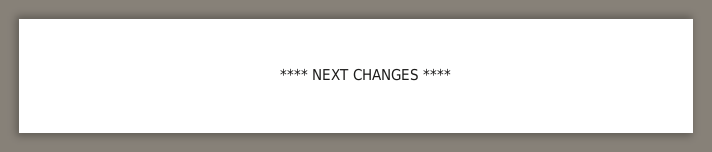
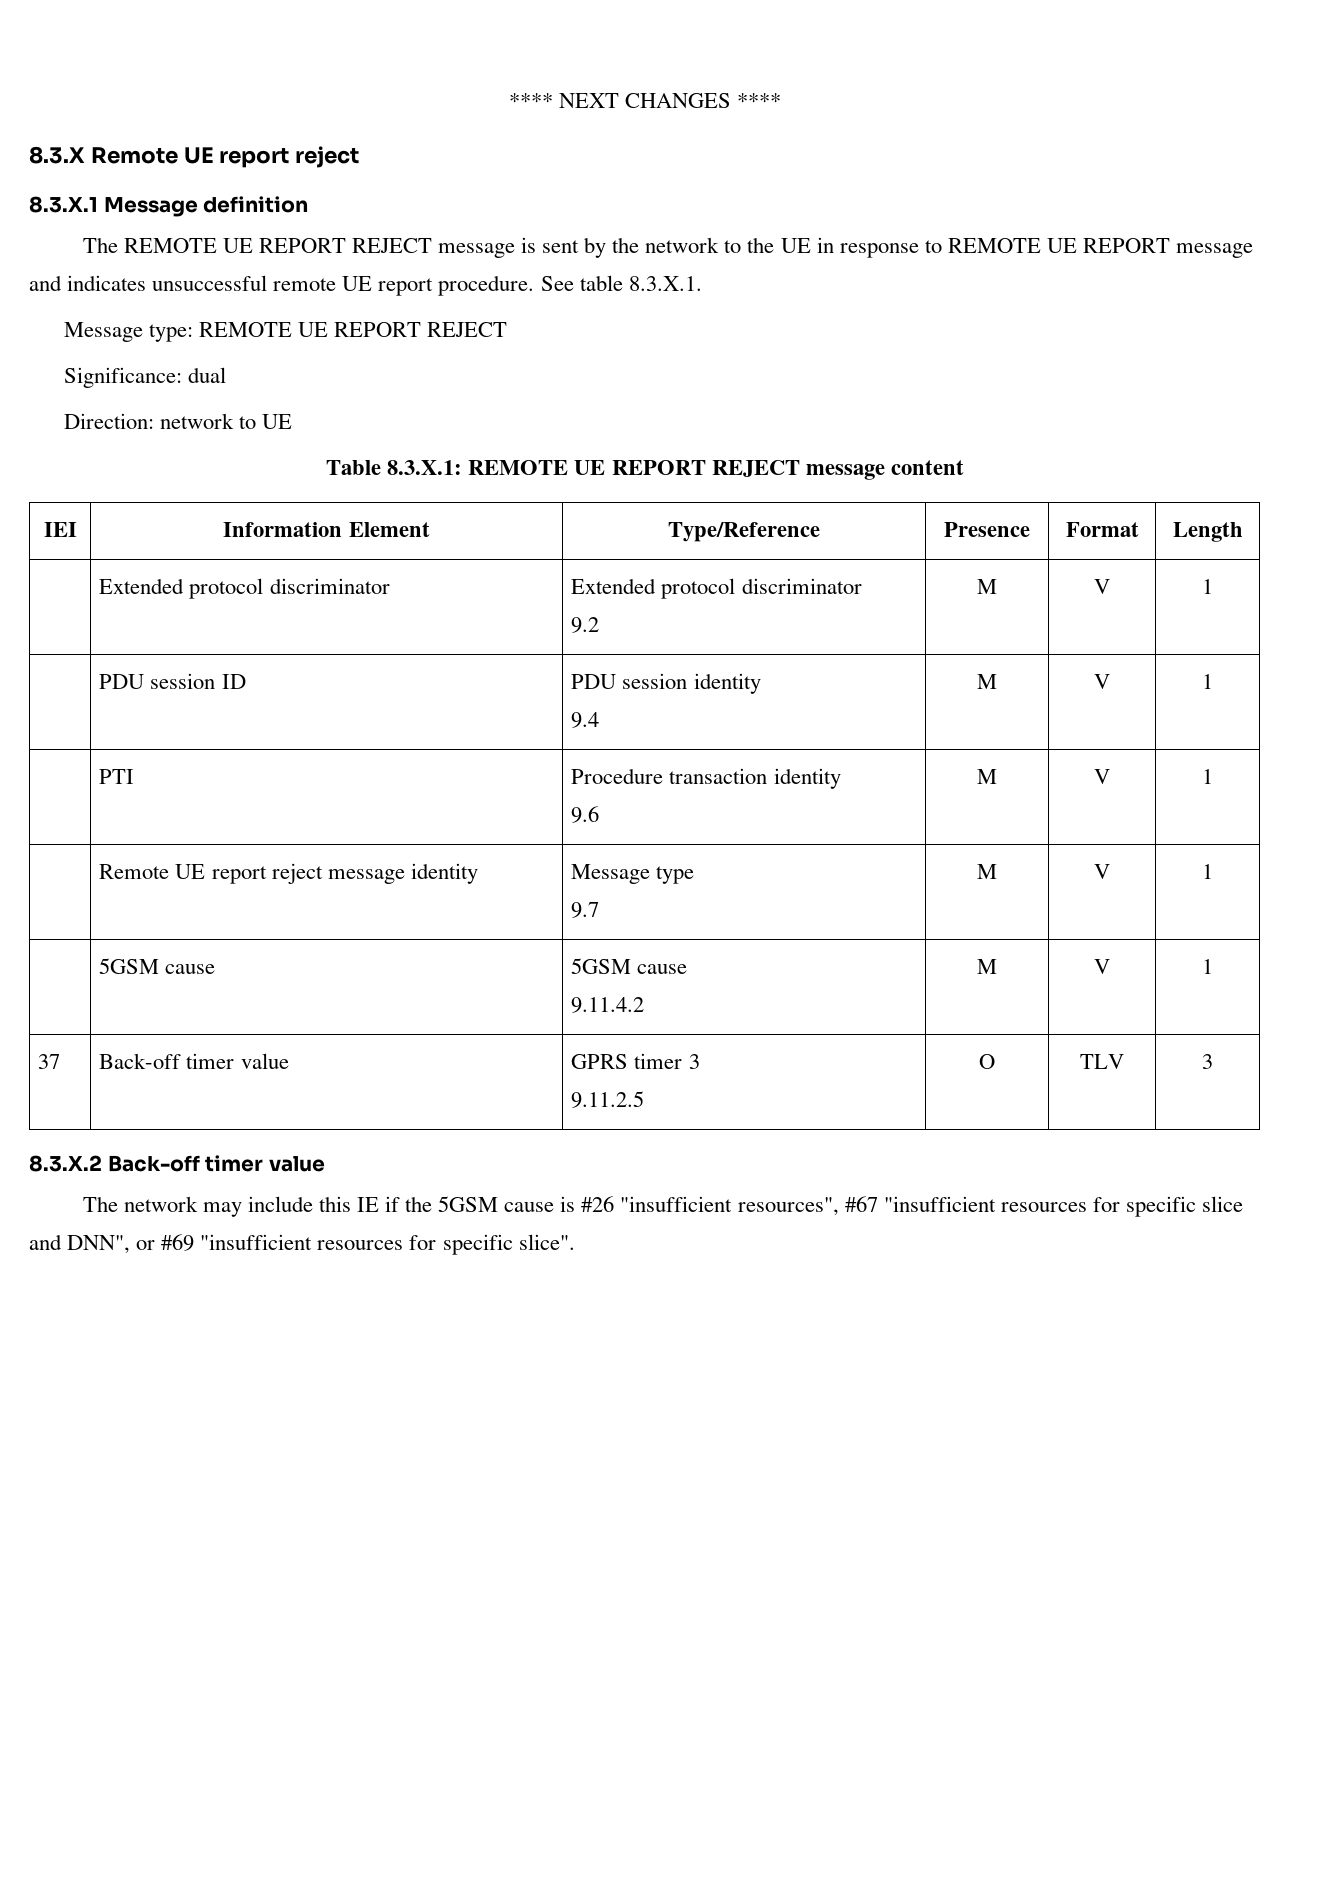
(451, 74) none -> [29,146,360,168] [29,196,309,217] [82,237,1254,258] [29,275,702,296] [63,322,508,342] [63,367,226,388] [63,413,293,429] [326,460,964,480] [43,522,77,537] [223,522,430,537] [668,522,820,542] [944,522,1030,537] [1065,522,1139,537] [1172,522,1243,542] [99,578,390,599] [571,578,862,599] [571,617,600,633] [977,579,997,594] [1094,579,1110,594] [1202,579,1213,594] [99,673,246,689] [571,673,761,694] [571,712,600,728] [977,674,997,689] [1094,674,1110,689] [1202,674,1213,689] [99,769,135,784] [571,768,841,789] [571,806,600,823] [977,769,997,784] [1094,769,1110,784] [1202,769,1213,784] [99,863,478,884] [571,864,695,884] [571,902,600,918] [977,864,997,879] [1094,864,1110,879] [1202,864,1213,879] [99,958,216,974] [571,958,688,974] [571,997,645,1013] [977,959,997,974] [1094,959,1110,974] [1202,959,1213,974] [38,1054,61,1069] [99,1053,289,1069] [571,1053,700,1069] [571,1091,645,1108] [979,1054,995,1069] [1080,1054,1124,1069] [1202,1054,1213,1069] [29,1155,325,1172] [82,1196,1243,1217] [29,1234,575,1255] // 8.3.X Remote UE report reject // 8.3.X.1 Message definition // The REMOTE UE REPORT REJECT message is sent by the network to the UE in response to REMOTE UE REPORT message and indicates unsuccessful remote UE report procedure. See table 8.3.X.1. // Message type: REMOTE UE REPORT REJECT // Significance: dual // Direction: network to UE // Table 8.3.X.1: REMOTE UE REPORT REJECT message content // IEI | Information Element | Type/Reference | Presence | Format | Length // | Extended protocol discriminator | Extended protocol discriminator // 9.2 | M | V | 1 // | PDU session ID | PDU session identity // 9.4 | M | V | 1 // | PTI | Procedure transaction identity // 9.6 | M | V | 1 // | Remote UE report reject message identity | Message type // 9.7 | M | V | 1 // | 5GSM cause | 5GSM cause // 9.11.4.2 | M | V | 1 // 37 | Back-off timer value | GPRS timer 3 // 9.11.2.5 | O | TLV | 3 // 8.3.X.2 Back-off timer value // The network may include this IE if the 5GSM cause is #26 "insufficient resources", #67 "insufficient resources for specific slice and DNN", or #69 "insufficient resources for specific slice".

